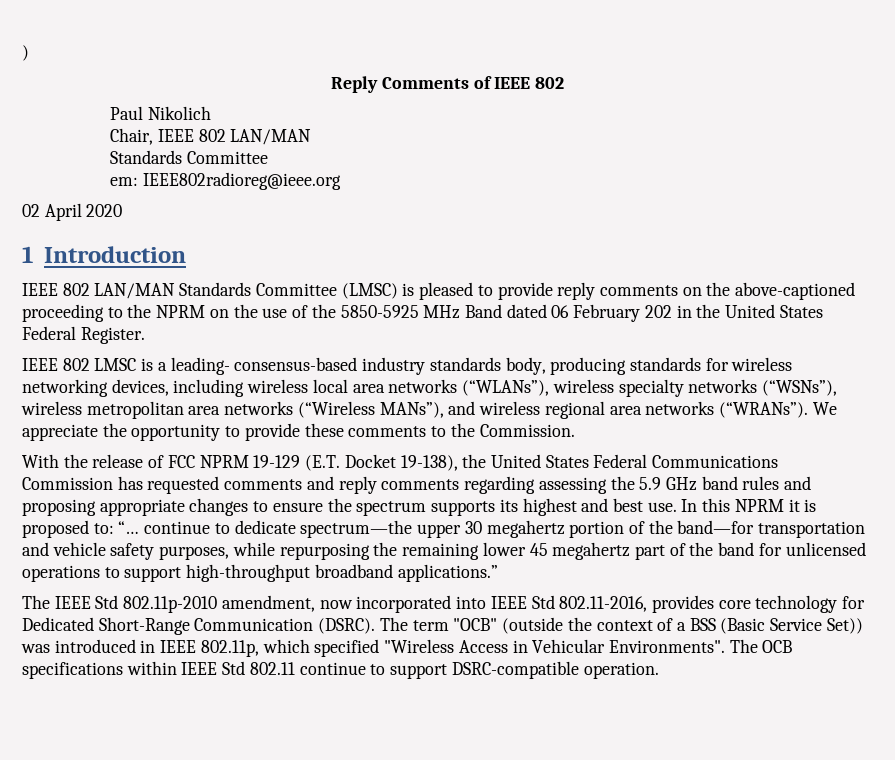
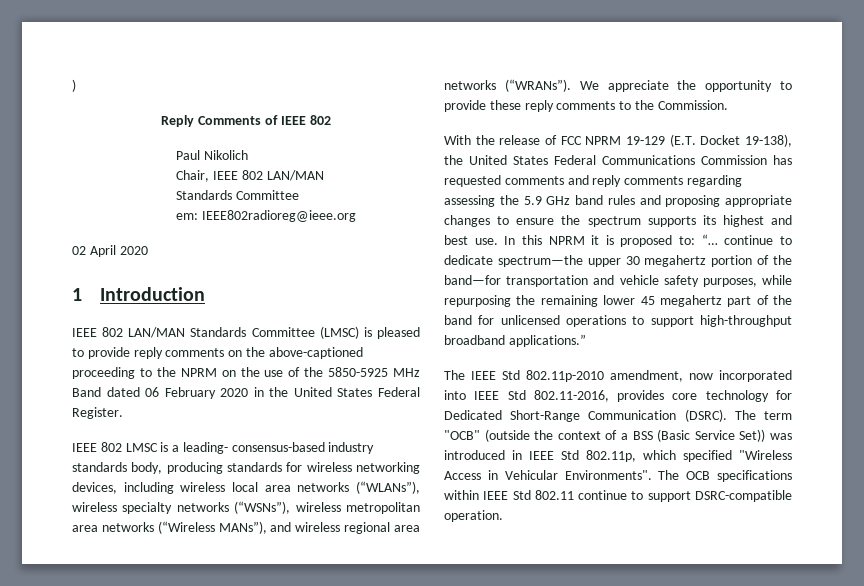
[644,305,672,318] 202 -> [220,388,249,397] 2020
(344, 430) none -> [524,100,554,112] reply
(197, 646) none -> [561,450,579,460] Std

